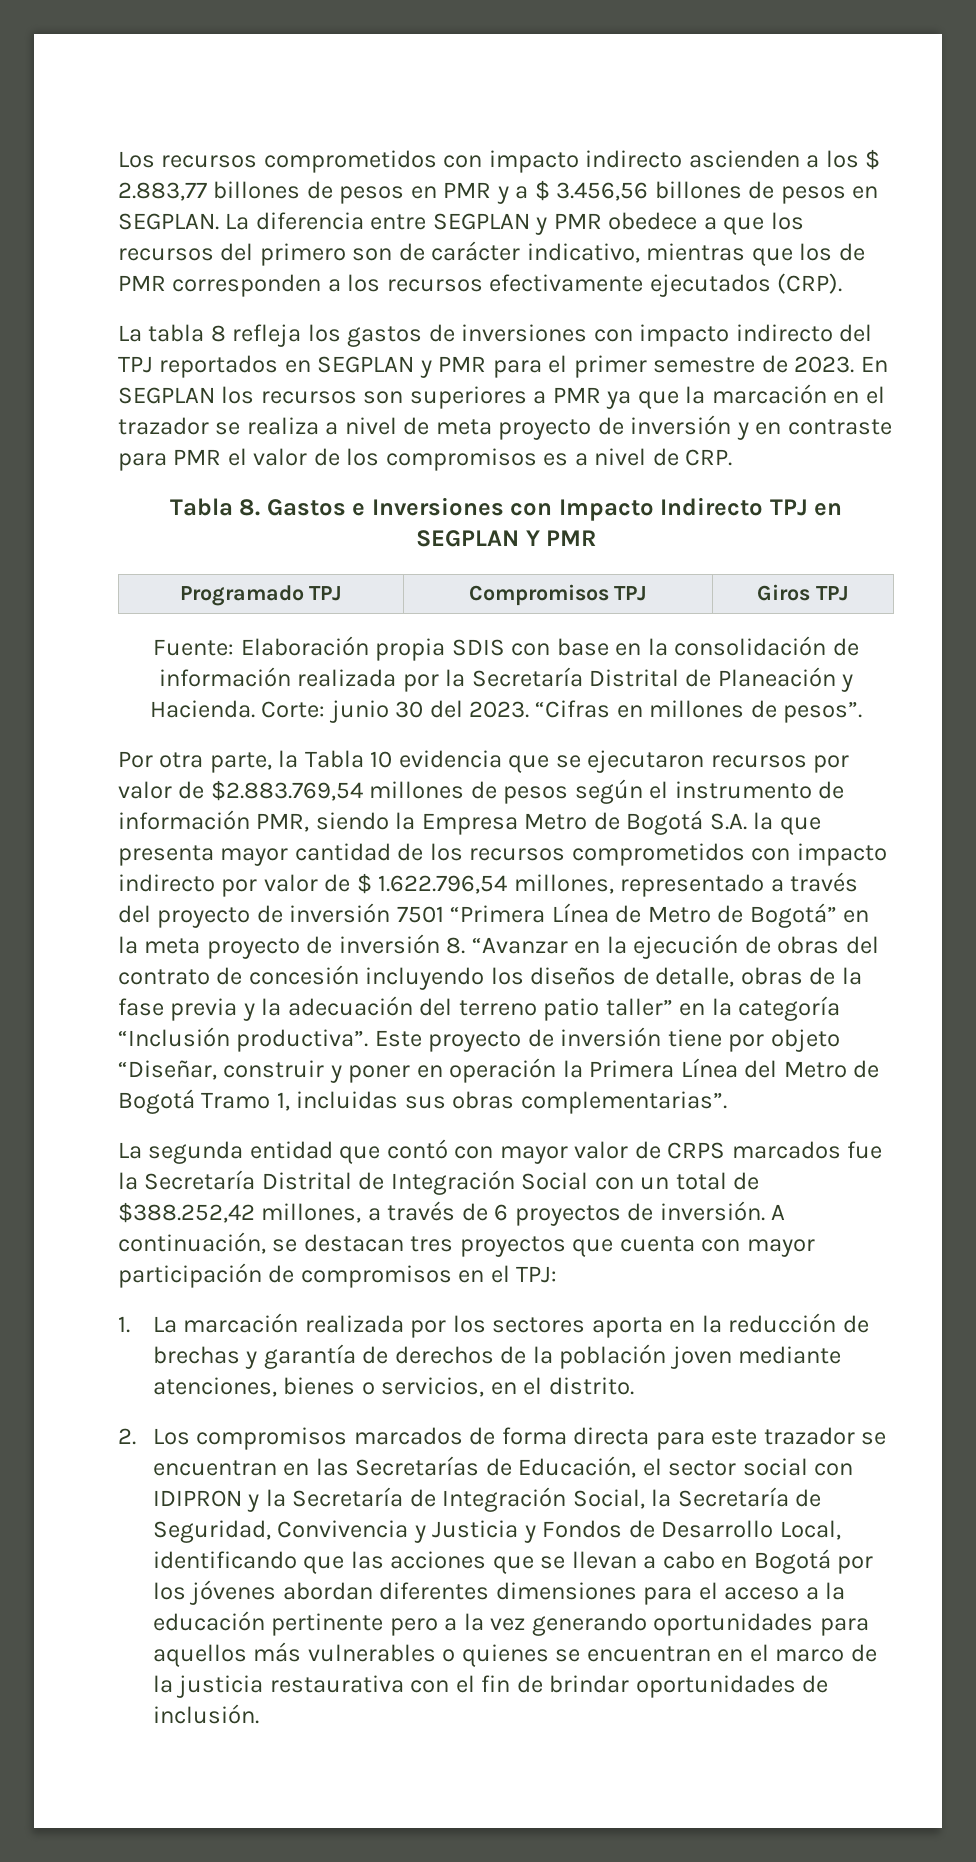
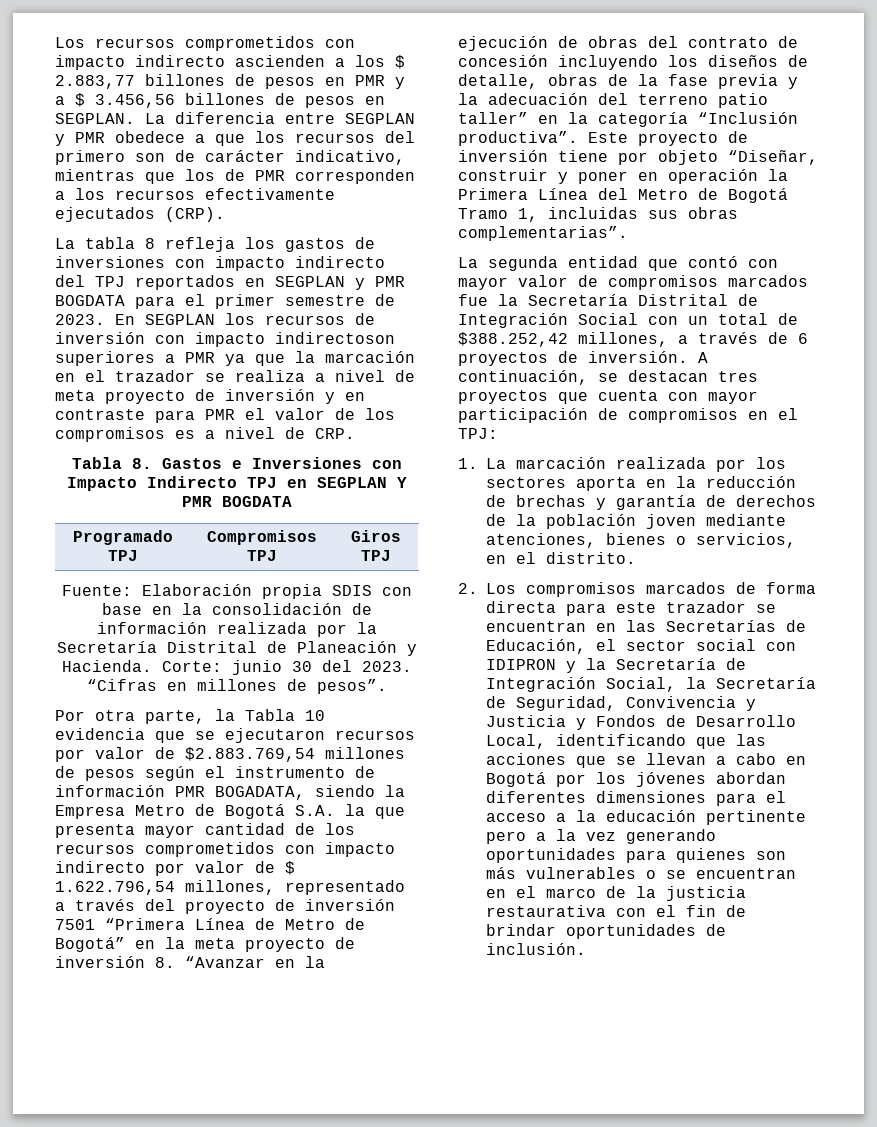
(487, 364) none -> [55,295,125,306] BOGDATA
[363,391,404,404] son -> [355,313,375,325] [55,332,395,347] de inversión con impacto indirectoson
(596, 538) none -> [222,496,292,507] BOGDATA
[256,813,310,832] PMR, -> [175,786,305,800] PMR BOGADATA,
[667,1142,726,1159] CRPS -> [608,275,718,290] compromisos
[152,1644,247,1667] aquellos -> [676,848,786,863] quienes son
[461,1644,549,1667] quienes -> (656, 874) none

